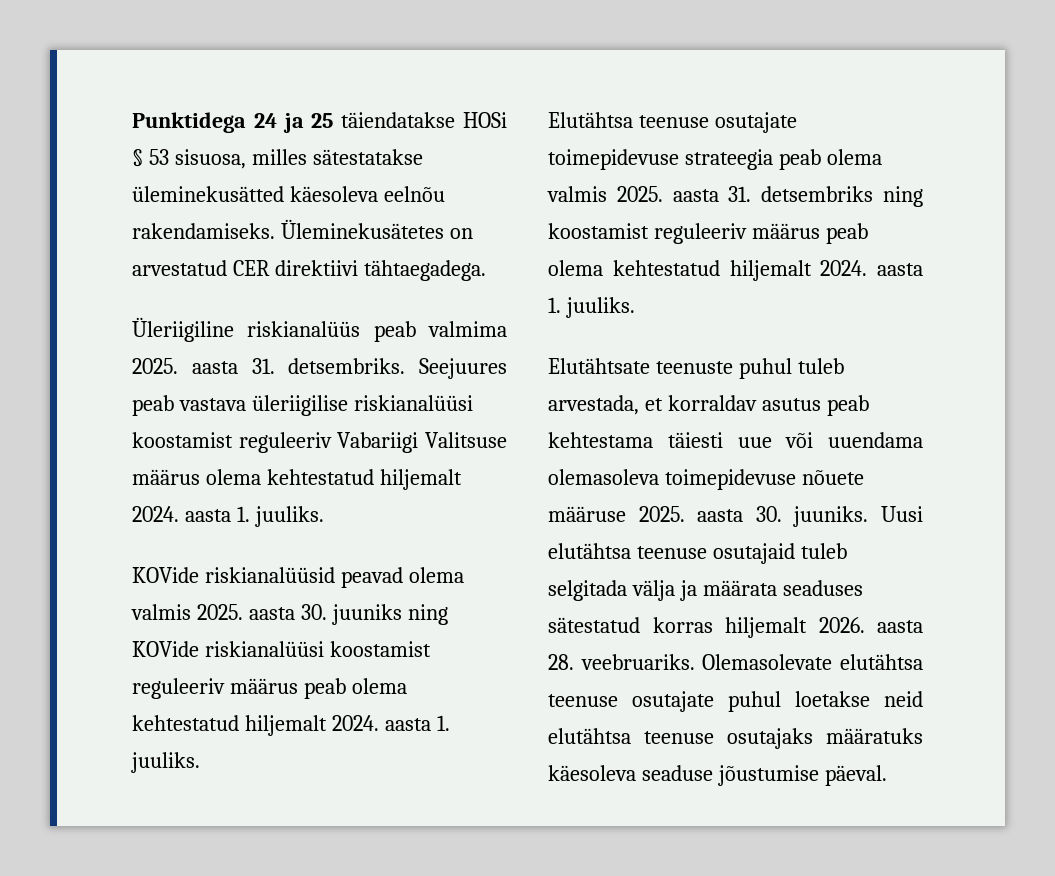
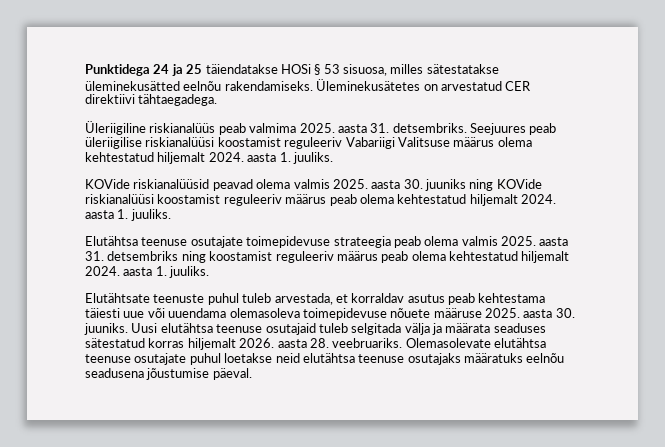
[289,186,378,202] käesoleva -> (180, 86) none
[178,398,246,411] vastava -> (557, 129) none
[548,765,713,781] käesoleva seaduse -> [526,353,565,363] [85,368,144,378] eelnõu seadusena

